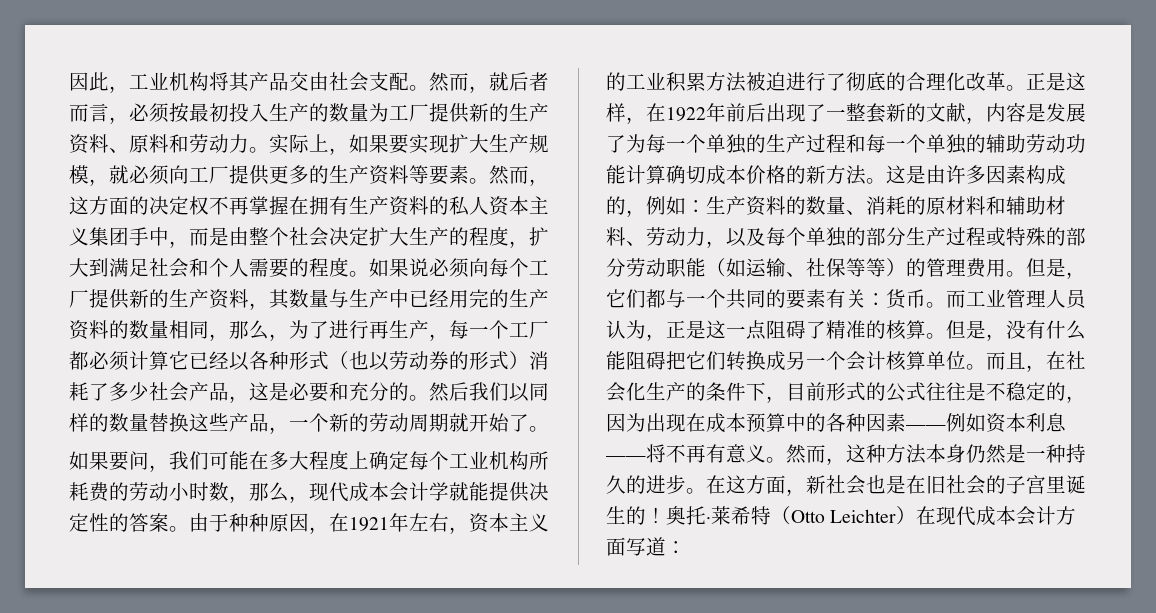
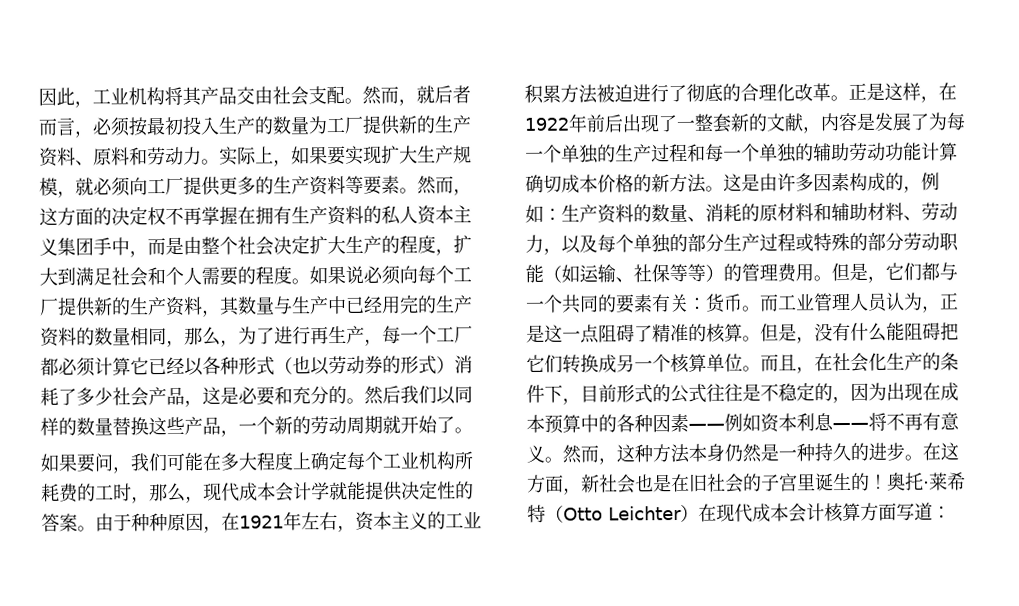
[129,482,229,501] 劳动小时数 -> [95,483,132,502] 工时
[846,351,886,371] 会计 -> (671, 363) none
(1057, 515) none -> [824,502,861,523] 核算

